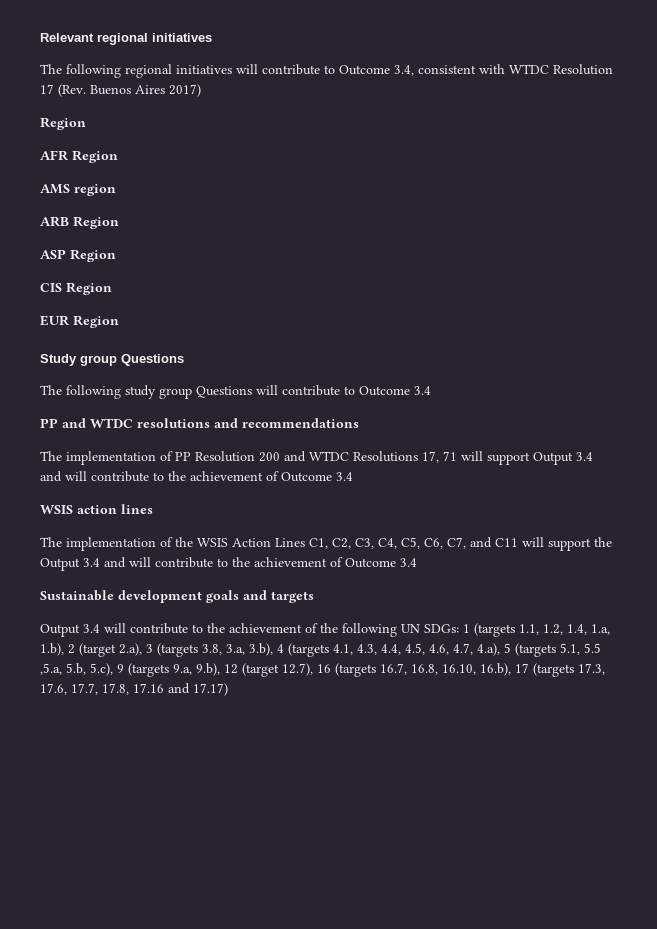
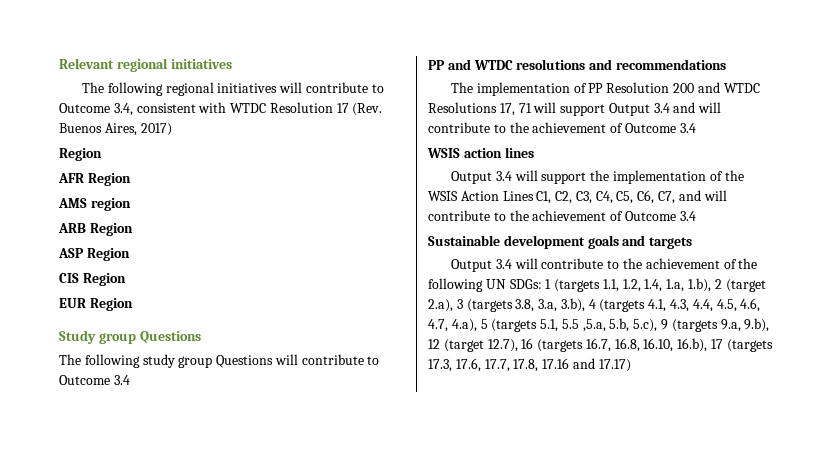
[135,85,165,94] Aires -> [104,123,137,136] Aires,
[40,537,62,547] The -> [451,170,610,184] Output 3.4 will support the
[495,537,612,551] [40,557,126,571] C11 will support the Output 3.4 and -> (701, 195) none

